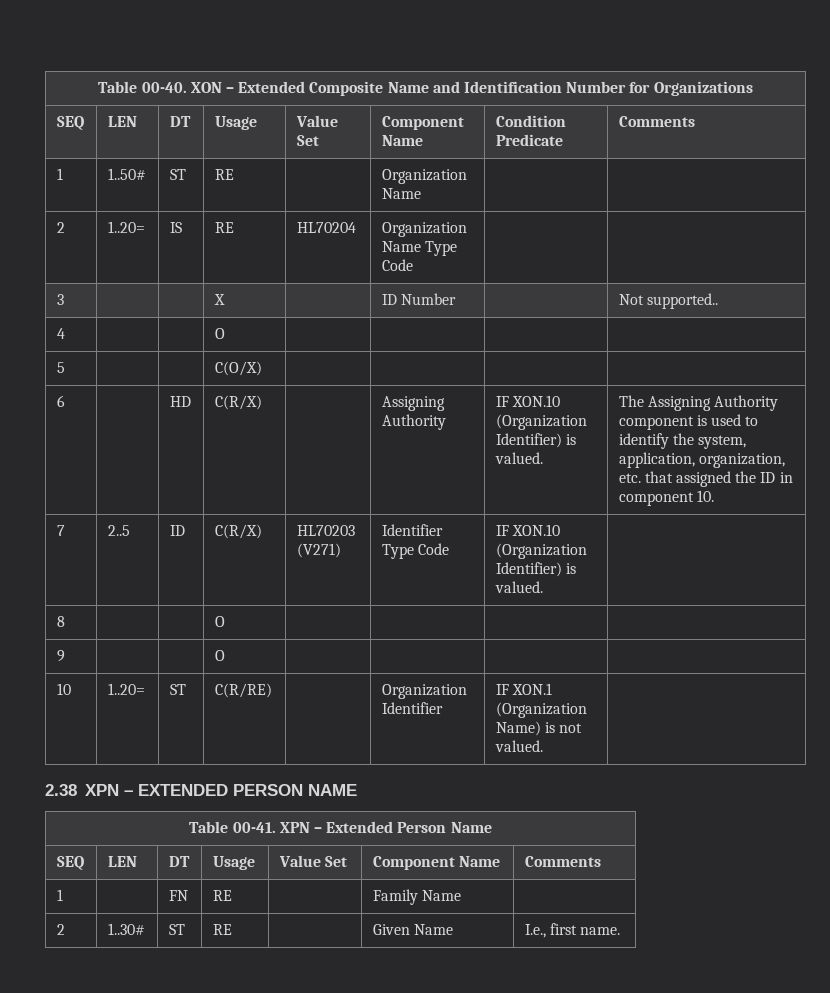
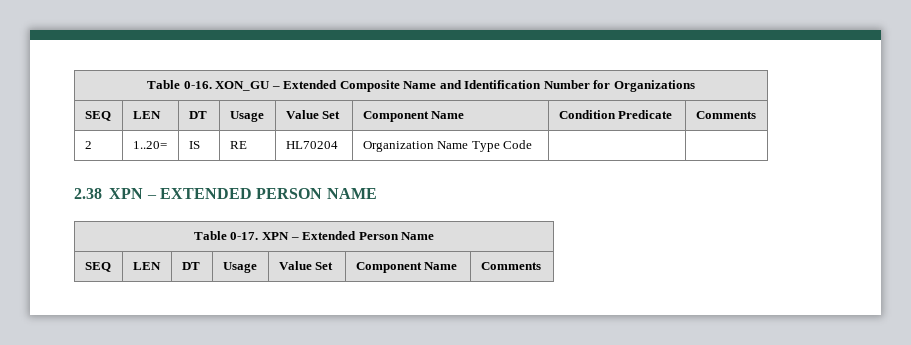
[98,81,222,93] Table 00-40. XON -> [147,80,271,91] Table 0-16. XON_GU
[56,168,63,180] [107,168,146,180] [169,169,186,180] [214,169,234,180] [381,169,467,184] [381,188,421,199] // 1 | 1..50# | ST | RE | | Organization Name | | -> (756, 115) none
[56,294,64,305] [213,294,225,305] [381,293,456,305] [618,293,718,309] [56,328,65,339] [214,328,225,339] [56,362,65,373] [214,361,262,376] [56,395,65,407] [169,396,191,407] [214,395,262,410] [381,396,445,411] [381,414,446,430] [495,395,560,407] [495,414,587,430] [495,433,576,448] [494,452,543,464] [618,395,779,411] [618,414,759,430] [618,433,747,449] [618,452,785,468] [618,471,793,487] [618,490,714,506] [56,525,65,536] [107,525,130,536] [169,525,185,536] [214,524,262,539] [296,525,355,536] [296,543,341,558] [381,524,443,536] [381,543,449,559] [495,524,560,536] [495,543,587,559] [495,562,576,577] [494,581,543,593] [56,616,65,627] [214,616,225,627] [56,650,65,662] [214,650,225,661] [56,683,71,695] [107,683,145,695] [169,684,186,695] [214,683,272,698] [381,684,467,699] [381,702,443,714] [495,683,552,695] [495,702,587,718] [495,721,583,736] [494,740,543,752] // 3 | | | X | | ID Number | | Not supported.. // 4 | | | O | | | | // 5 | | | C(O/X) | | | | // 6 | | HD | C(R/X) | | Assigning Authority | IF XON.10 (Organization Identifier) is valued. | The Assigning Authority component is used to identify the system, application, organization, etc. that assigned the ID in component 10. // 7 | 2..5 | ID | C(R/X) | HL70203 (V271) | Identifier Type Code | IF XON.10 (Organization Identifier) is valued. | // 8 | | | O | | | | // 9 | | | O | | | | // 10 | 1..20= | ST | C(R/RE) | | Organization Identifier | IF XON.1 (Organization Name) is not valued. | -> (533, 144) none
[232,822,276,833] 00-41. -> [230,232,259,240] 0-17.
[56,889,63,901] [168,890,188,901] [212,890,232,901] [372,889,461,905] [56,924,65,935] [107,923,145,935] [168,924,185,935] [212,924,232,935] [372,924,453,935] [524,923,621,938] // 1 | | FN | RE | | Family Name | // 2 | 1..30# | ST | RE | | Given Name | I.e., first name. -> (541, 266) none

